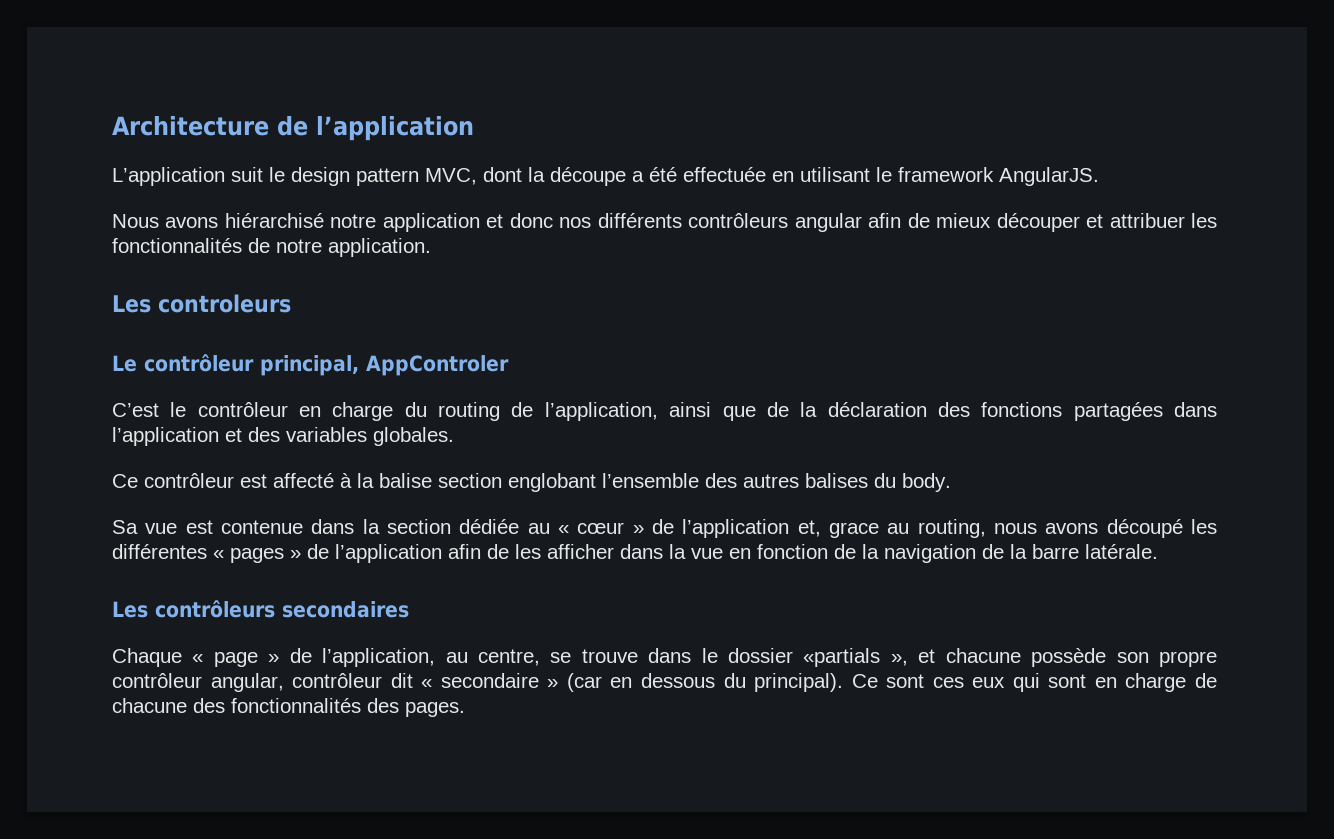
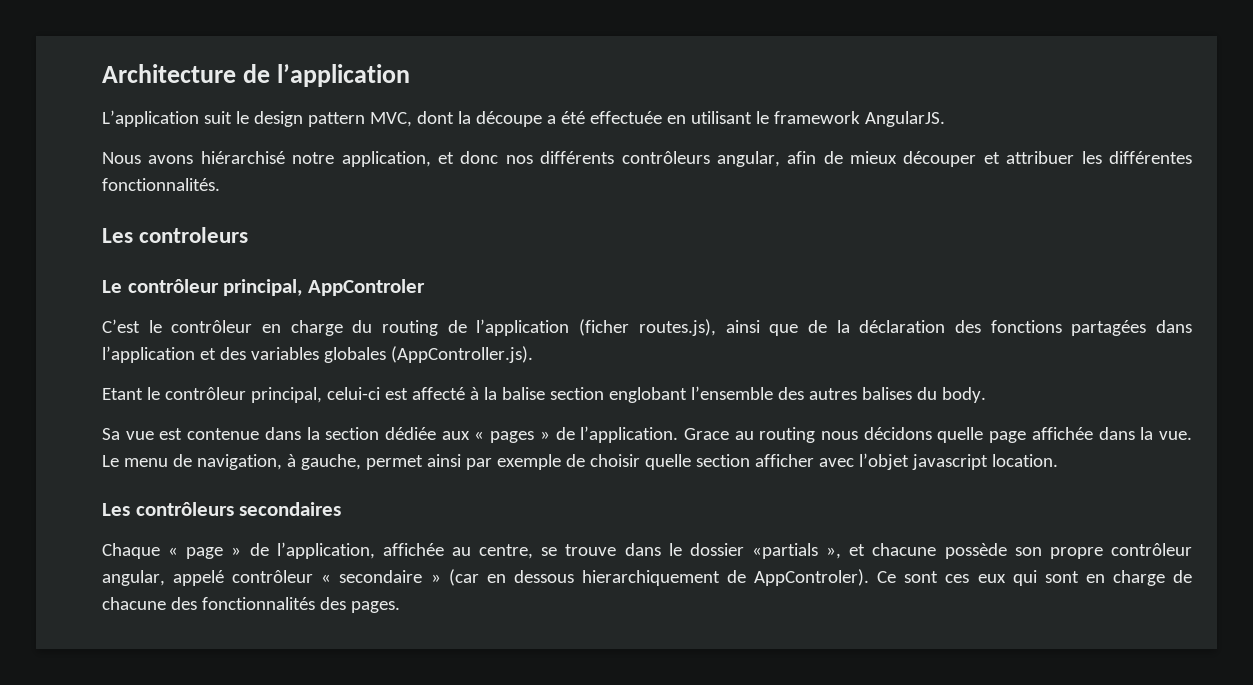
[382,213,480,232] application -> [341,151,431,167] application,
[794,213,862,232] angular -> [716,151,780,167] angular,
[112,238,431,257] fonctionnalités de notre application. -> [1109,151,1192,164] [102,178,220,191] différentes fonctionnalités.
[544,402,658,421] l’application, -> [476,319,716,336] l’application (ficher routes.js),
[373,427,454,446] [112,473,234,488] globales. // Ce contrôleur -> [323,346,533,363] [102,387,380,403] globales (AppController.js). // Etant le contrôleur principal, celui-ci
[527,519,1218,538] [112,544,1158,563] au « cœur » de l’application et, grace au routing, nous avons découpé les différentes « pages » de l’application afin de les afficher dans la vue en fonction de la navigation de la barre latérale. -> [441,426,1192,443] [102,453,1058,470] aux « pages » de l’application. Grace au routing nous décidons quelle page affichée dans la vue. Le menu de navigation, à gauche, permet ainsi par exemple de choisir quelle section afficher avec l’objet javascript location.
(436, 657) none -> [382,543,444,556] affichée
[292,673,413,688] contrôleur dit -> [173,570,314,586] appelé contrôleur
[723,673,844,692] du principal). -> [581,569,870,586] hierarchiquement de AppControler).

